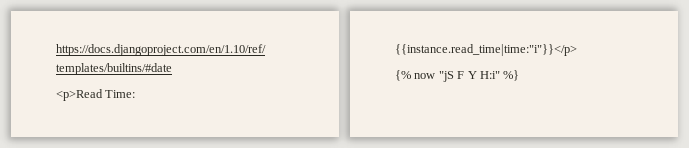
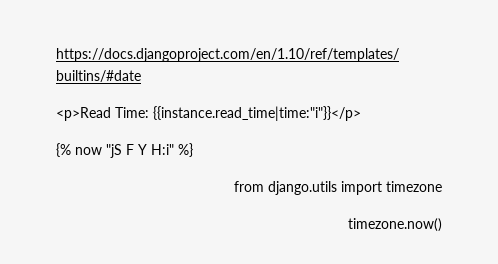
(520, 75) none -> [234,181,442,195] [348,218,442,232] // from django.utils import timezone // timezone.now()

